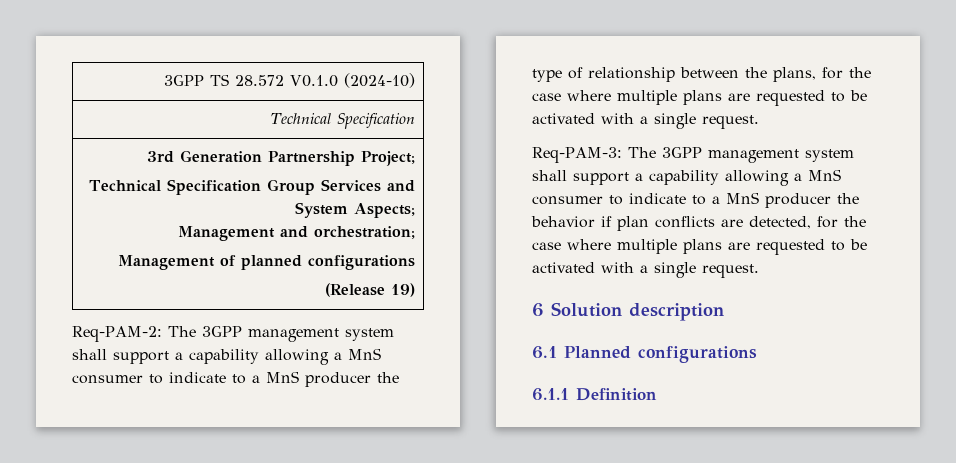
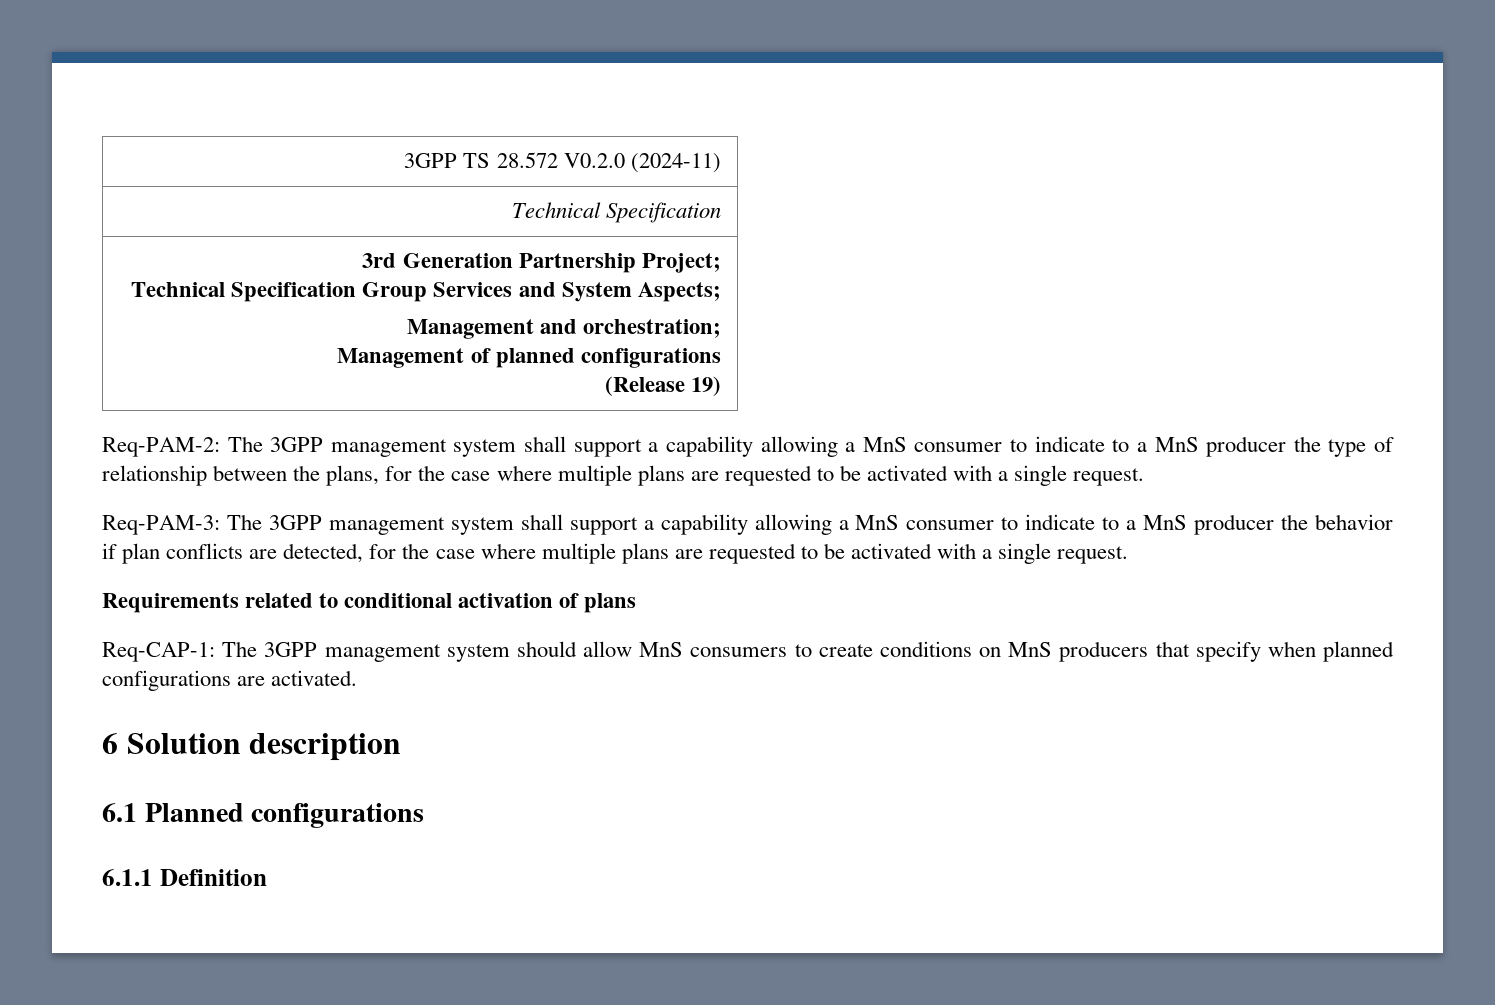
[289,73,415,88] V0.1.0 (2024-10) -> [563,153,721,173] V0.2.0 (2024-11)
(759, 271) none -> [102,593,637,613] [102,641,1394,662] [102,670,358,691] // Requirements related to conditional activation of plans // Req-CAP-1: The 3GPP management system should allow MnS consumers to create conditions on MnS producers that specify when planned configurations are activated.

